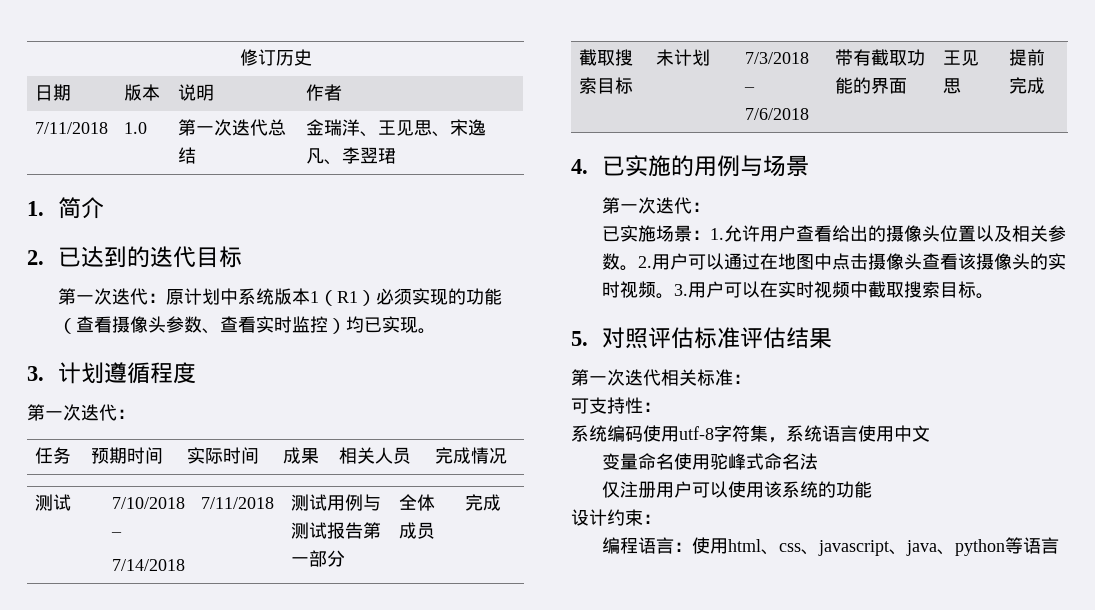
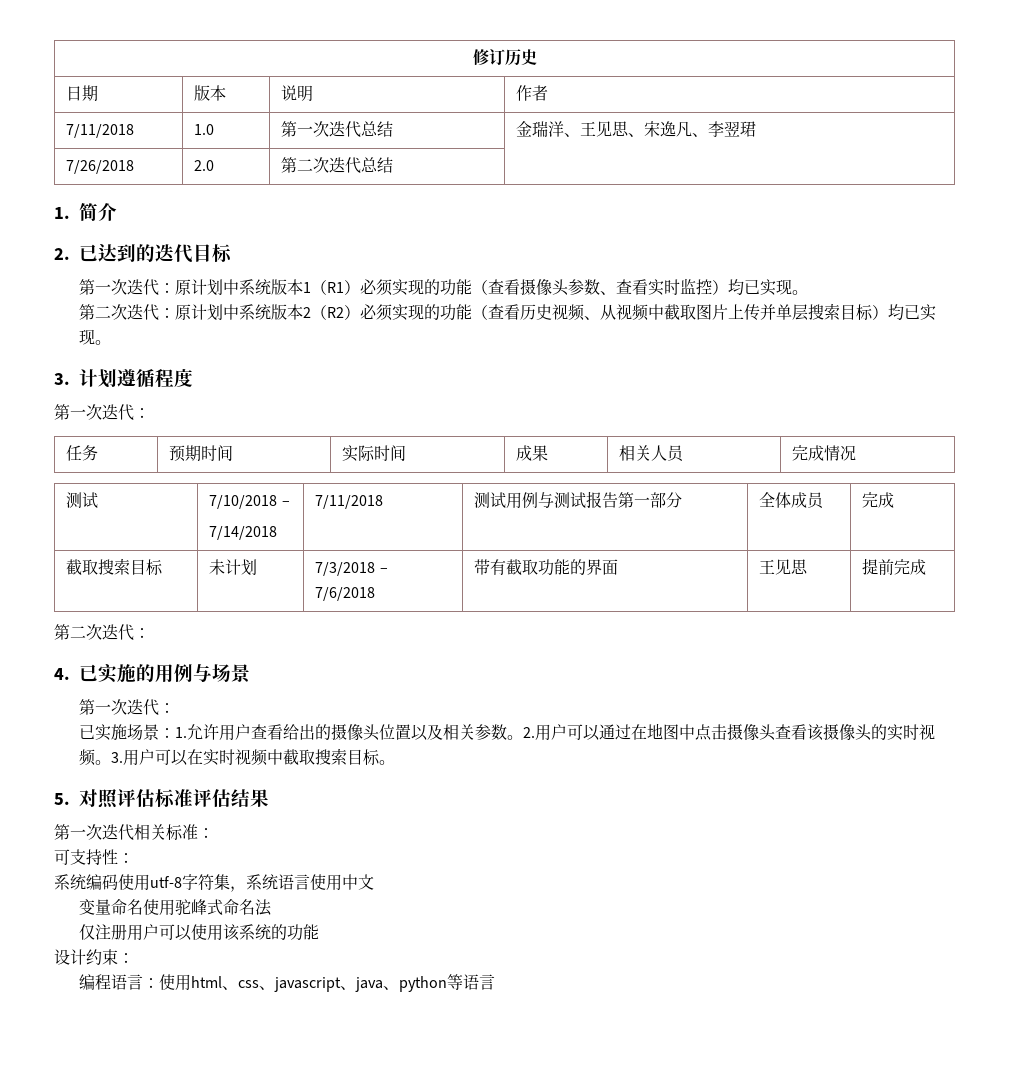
(396, 156) none -> [66,160,135,174] [194,160,215,171] [281,157,394,174] // 7/26/2018 | 2.0 | 第二次迭代总结 |
(436, 331) none -> [78,303,936,321] [78,329,111,345] // 第二次迭代：原计划中系统版本2（R2）必须实现的功能（查看历史视频、从视频中截取图片上传并单层搜索目标）均已实现。
(1045, 85) none -> [54,624,150,641] // 第二次迭代：

